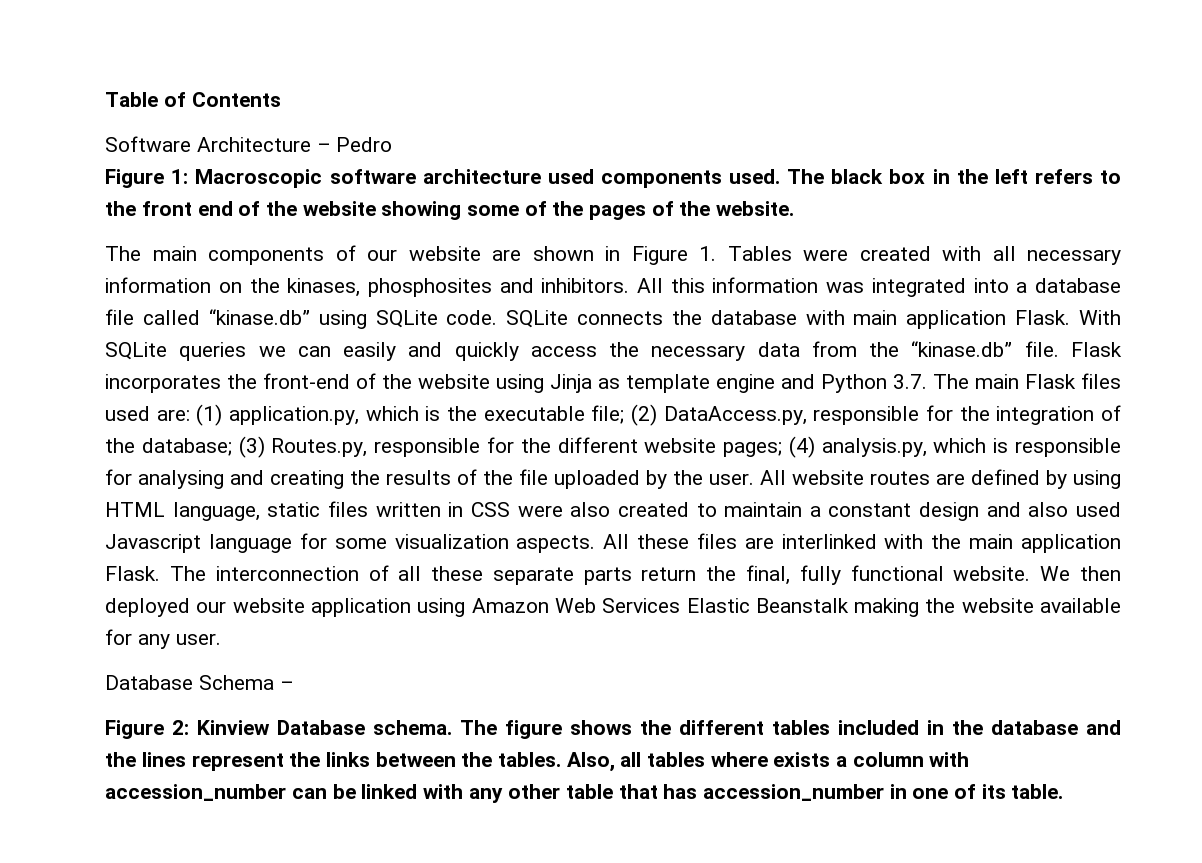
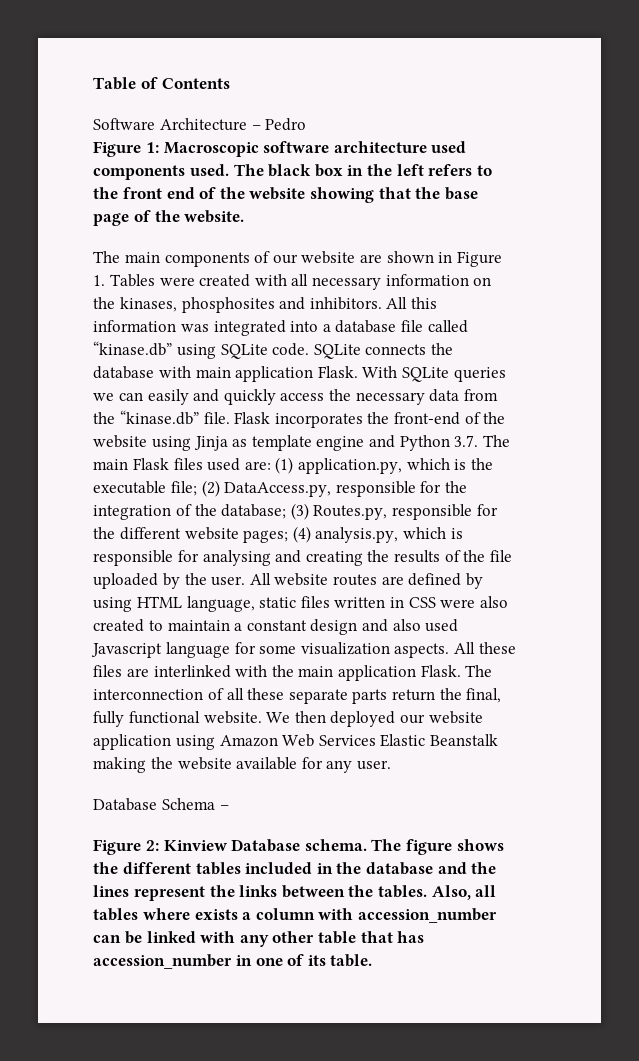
[466,201,646,220] some of the pages -> [378,187,478,200] [93,213,130,226] that the base page

